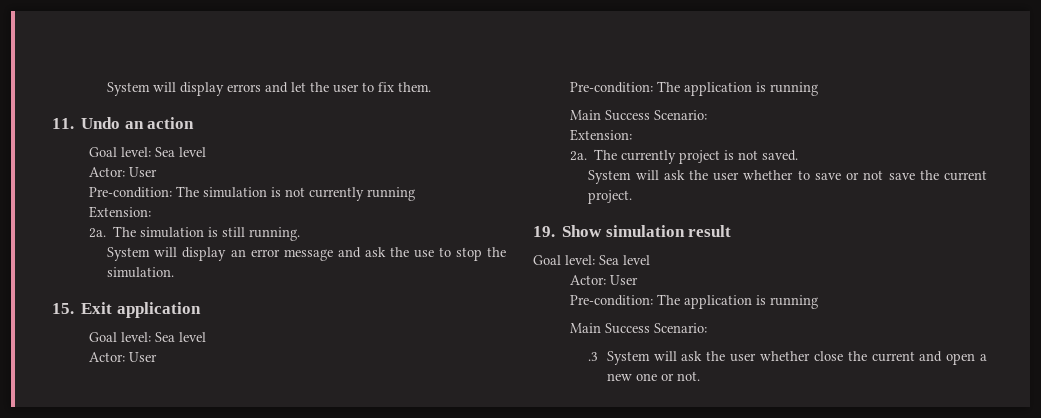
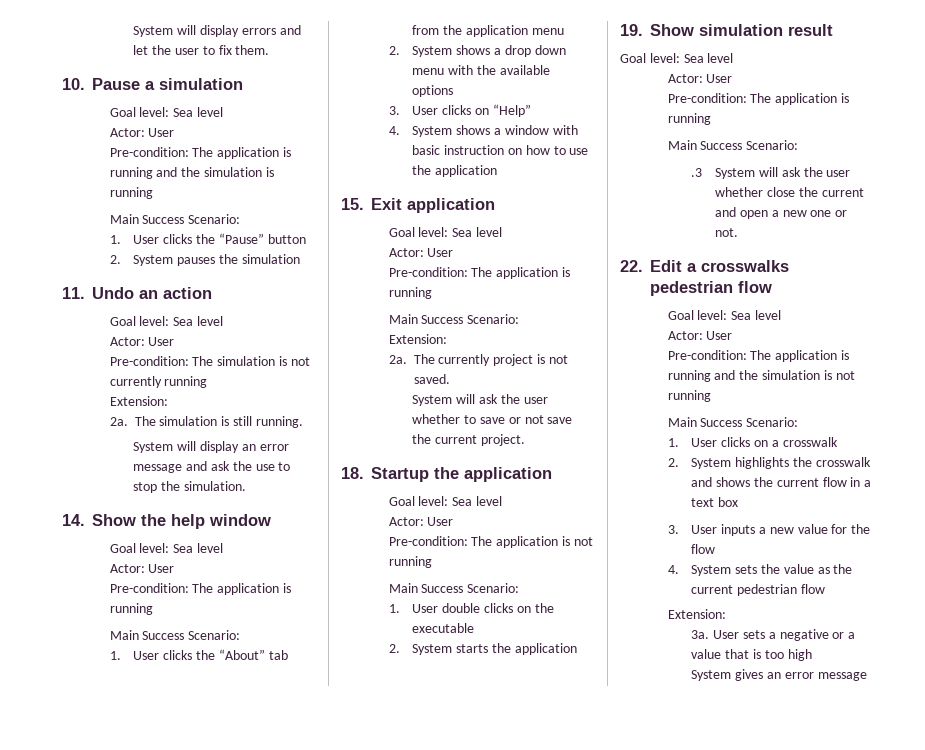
(432, 87) none -> [62,78,243,90] [109,107,223,117] [109,128,175,137] [109,147,291,159] [109,167,274,179] [109,187,153,199] [109,214,241,224] [109,233,306,244] [109,254,300,266] // 10. Pause a simulation // Goal level: Sea level // Actor: User // Pre-condition: The application is running and the simulation is running // Main Success Scenario: // 1. User clicks the “Pause” button // 2. System pauses the simulation
(175, 272) none -> [62,514,271,529] [109,543,223,553] [109,564,175,573] [109,583,291,595] [109,603,153,615] [109,630,241,640] [109,649,288,660] [412,25,564,37] [388,45,566,57] [412,65,550,75] [412,85,454,97] [388,104,531,117] [388,125,578,137] [412,145,589,155] [412,165,498,177] // 14. Show the help window // Goal level: Sea level // Actor: User // Pre-condition: The application is running // Main Success Scenario: // 1. User clicks the “About” tab from the application menu // 2. System shows a drop down menu with the available options // 3. User clicks on “Help” // 4. System shows a window with basic instruction on how to use the application
(633, 197) none -> [341,467,552,482] [388,496,502,506] [388,517,454,526] [388,536,593,548] [388,556,432,568] [388,583,520,593] [388,603,554,613] [412,623,475,633] [388,643,577,655] // 18. Startup the application // Goal level: Sea level // Actor: User // Pre-condition: The application is not running // Main Success Scenario: // 1. User double clicks on the executable // 2. System starts the application
(700, 376) none -> [620,260,789,272] [650,281,772,296] [667,310,781,320] [667,331,733,340] [667,350,849,362] [667,370,855,382] [667,390,711,402] [667,417,799,427] [667,437,838,447] [667,457,871,469] [691,477,872,487] [691,497,739,507] [667,524,871,536] [691,544,716,554] [667,564,853,576] [691,584,825,596] [667,609,726,619] [691,629,856,641] [691,649,812,661] [691,669,867,681] // 22. Edit a crosswalks pedestrian flow // Goal level: Sea level // Actor: User // Pre-condition: The application is running and the simulation is not running // Main Success Scenario: // 1. User clicks on a crosswalk // 2. System highlights the crosswalk and shows the current flow in a text box // 3. User inputs a new value for the flow // 4. System sets the value as the current pedestrian flow // Extension: // 3a. User sets a negative or a value that is too high // System gives an error message

